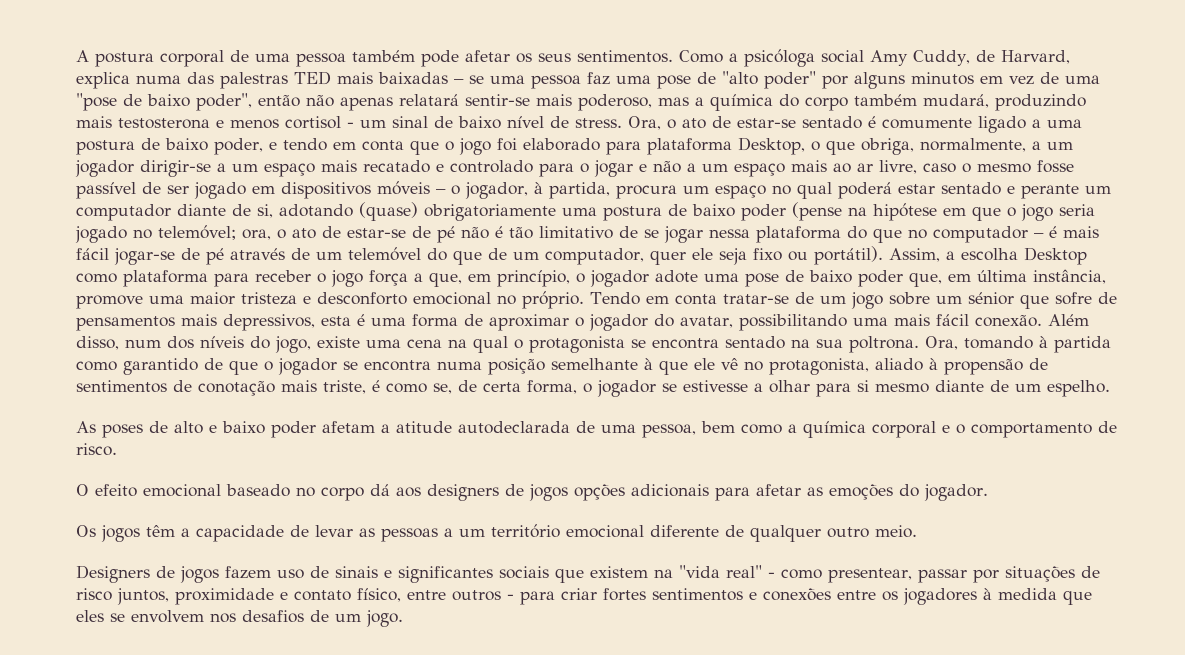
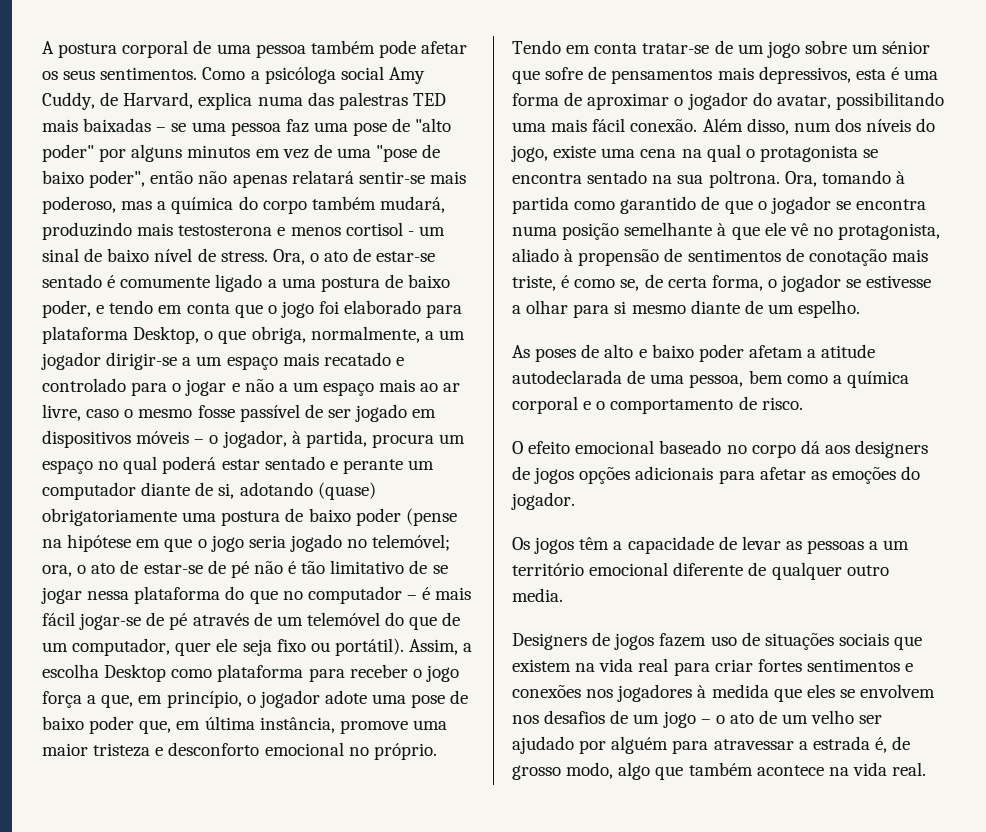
[875,525,917,538] meio. -> [512,588,563,602] media.
[335,566,493,583] sinais e significantes -> [764,633,834,650] situações
[679,565,1100,583] [76,588,514,605] "vida real" - como presentear, passar por situações de risco juntos, proximidade e contato físico, entre outros - -> [599,658,669,672] vida real
[837,590,898,601] entre os -> [586,689,614,698] nos
[366,610,403,627] jogo. -> [662,710,883,728] [512,736,911,754] [512,762,927,780] jogo – o ato de um velho ser ajudado por alguém para atravessar a estrada é, de grosso modo, algo que também acontece na vida real.

